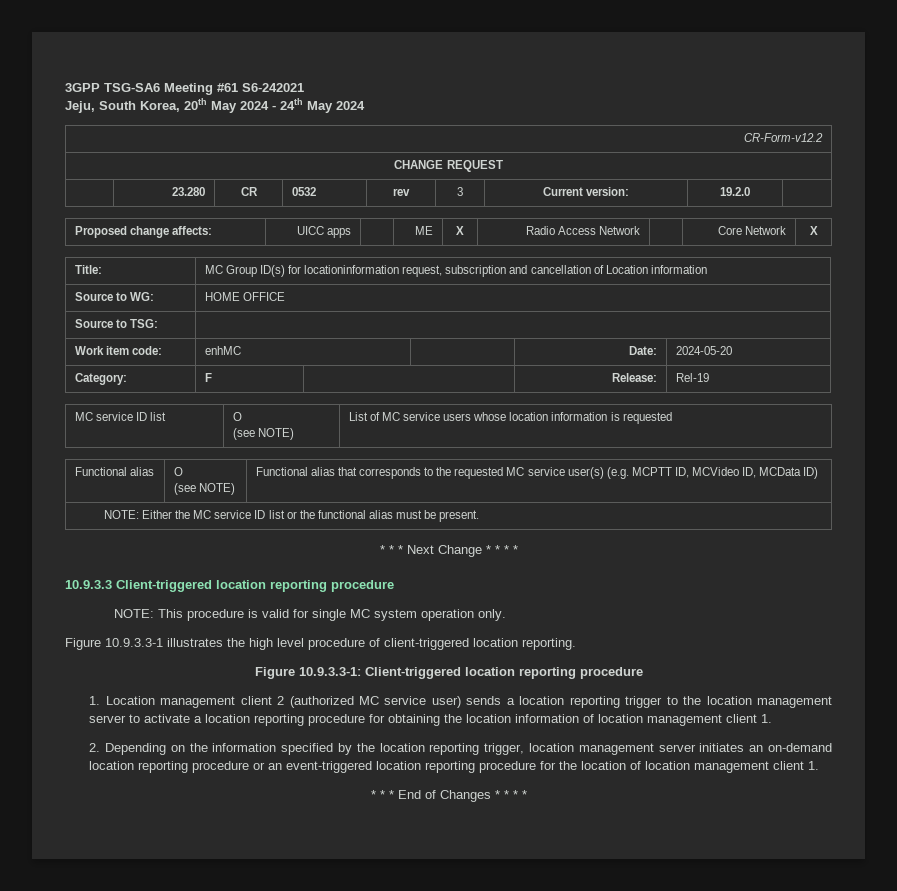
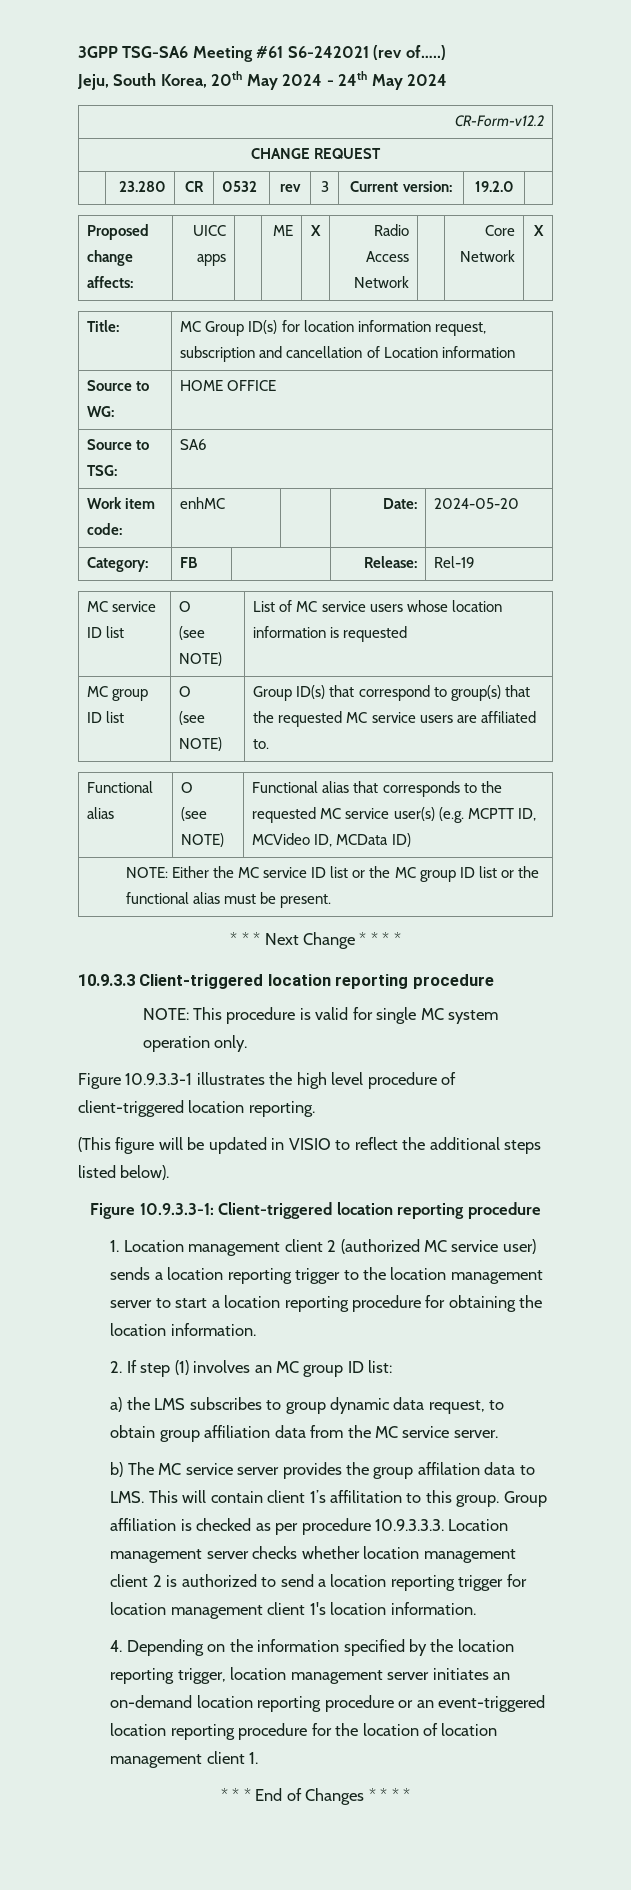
(304, 87) none -> [373,45,446,60] (rev of…..)
[304,265,400,274] locationinformation -> [303,320,431,332] location information
(158, 323) none -> [180,439,208,450] SA6
[204,373,212,382] F -> [180,557,198,568] FB
(672, 418) none -> [87,686,149,701] [87,711,125,723] [179,686,192,697] [179,711,206,725] [179,737,223,751] [253,685,530,701] [253,711,536,727] [253,739,270,749] // MC group ID list | O // (see NOTE) | Group ID(s) that correspond to group(s) that the requested MC service users are affiliated to.
(315, 514) none -> [394,866,539,882] MC group ID list or the
(576, 644) none -> [78,1137,542,1154] [78,1165,170,1180] // (This figure will be updated in VISIO to reflect the additional steps listed below).
[144,714,191,723] activate -> [175,1298,208,1308] start
[515,714,773,726] [89,743,101,752] information of location management client 1. // 2. -> [170,1323,256,1336] [110,1360,393,1377] [110,1397,505,1414] [110,1425,498,1442] [110,1462,535,1479] [110,1490,547,1507] [110,1518,509,1535] [110,1546,516,1563] [110,1574,527,1591] [110,1602,476,1619] [110,1640,123,1652] information. // 2. If step (1) involves an MC group ID list: // a) the LMS subscribes to group dynamic data request, to obtain group affiliation data from the MC service server. // b) The MC service server provides the group affilation data to LMS. This will contain client 1’s affilitation to this group. Group affiliation is checked as per procedure 10.9.3.3.3. Location management server checks whether location management client 2 is authorized to send a location reporting trigger for location management client 1's location information. // 4.

